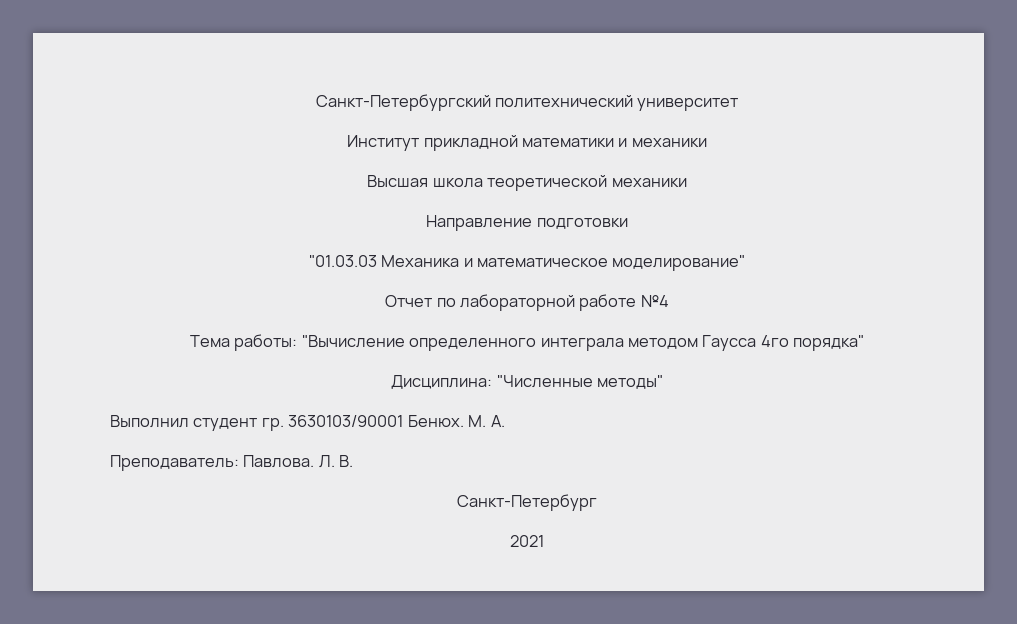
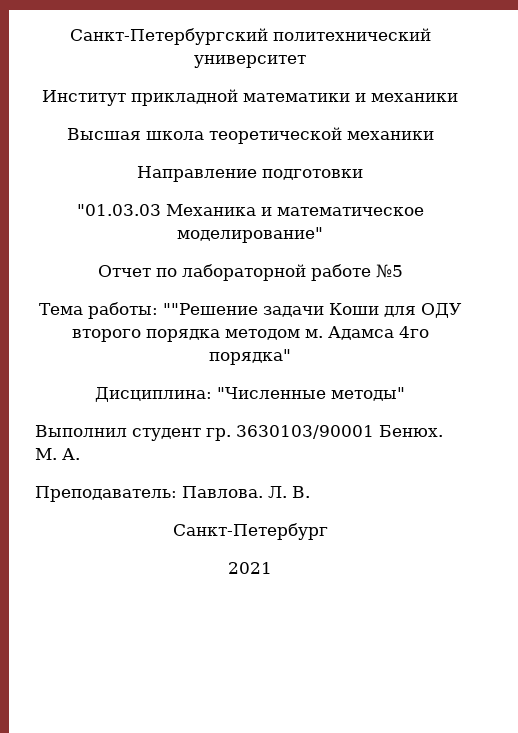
[640,295,669,307] №4 -> [375,264,403,278] №5
[301,335,757,351] "Вычисление определенного интеграла методом Гаусса -> [163,303,462,318] [71,326,394,342] ""Решение задачи Коши для ОДУ второго порядка методом м. Адамса

